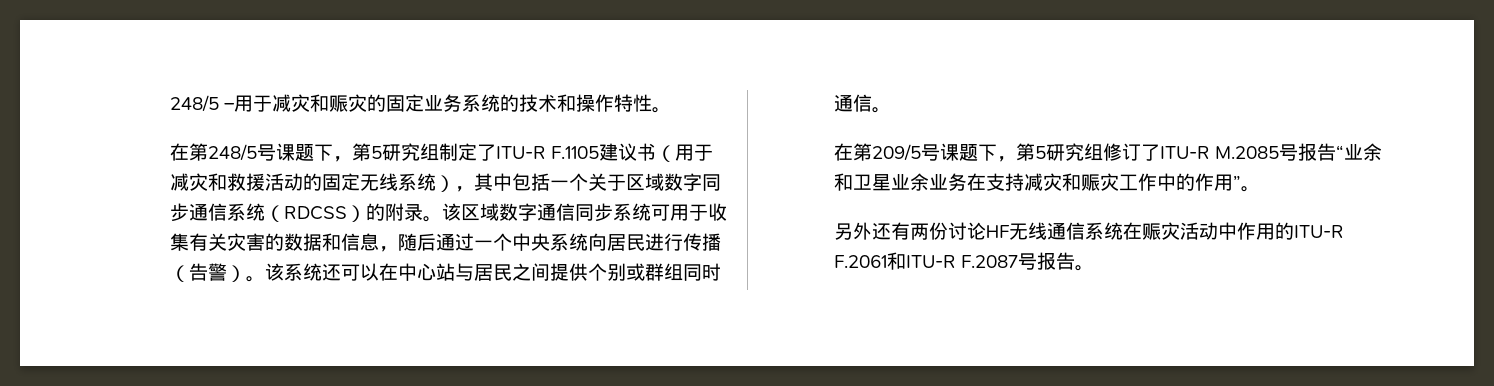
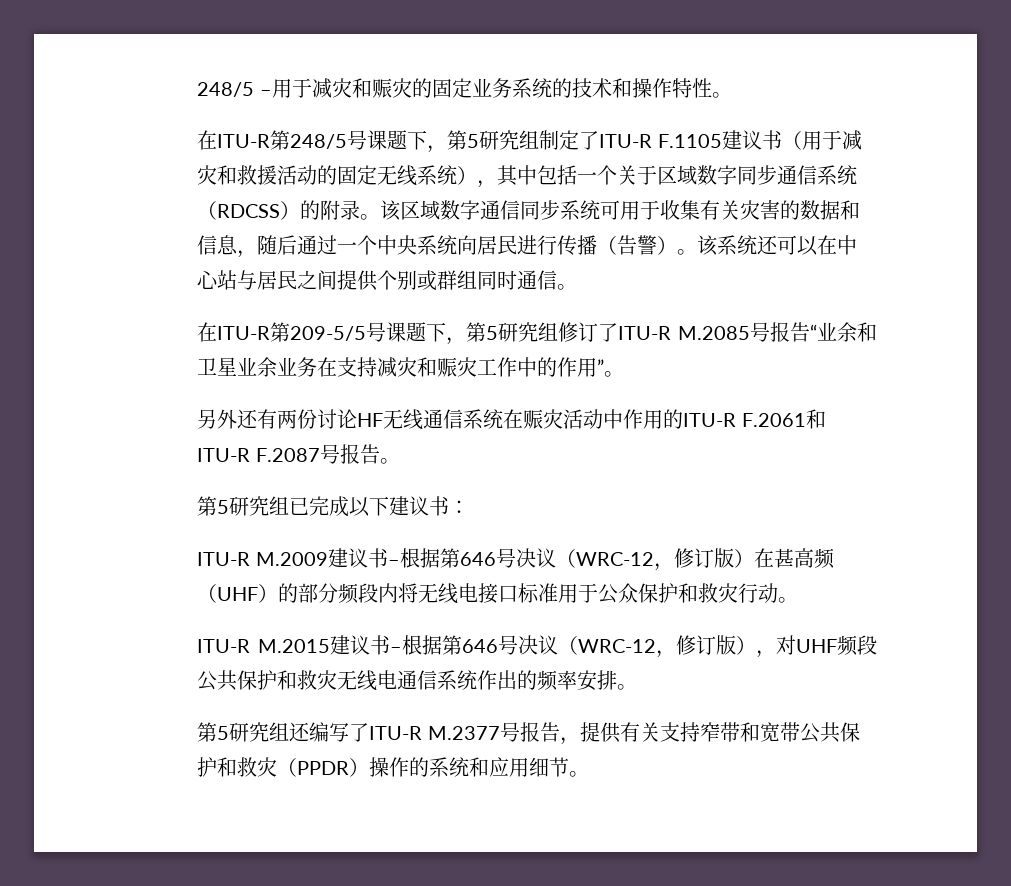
(190, 152) none -> [217,134,271,148] ITU-R
[853,143,922,161] 第209/5 -> [217,322,367,342] ITU-R第209-5/5
(1095, 268) none -> [197,496,470,517] [197,548,835,571] [197,583,799,604] [197,635,877,658] [197,670,638,691] [197,722,860,745] [197,757,590,777] // 第5研究组已完成以下建议书： // ITU-R M.2009建议书–根据第646号决议（WRC-12，修订版）在甚高频（UHF）的部分频段内将无线电接口标准用于公众保护和救灾行动。 // ITU-R M.2015建议书–根据第646号决议（WRC-12，修订版），对UHF频段公共保护和救灾无线电通信系统作出的频率安排。 // 第5研究组还编写了ITU-R M.2377号报告，提供有关支持窄带和宽带公共保护和救灾（PPDR）操作的系统和应用细节。

